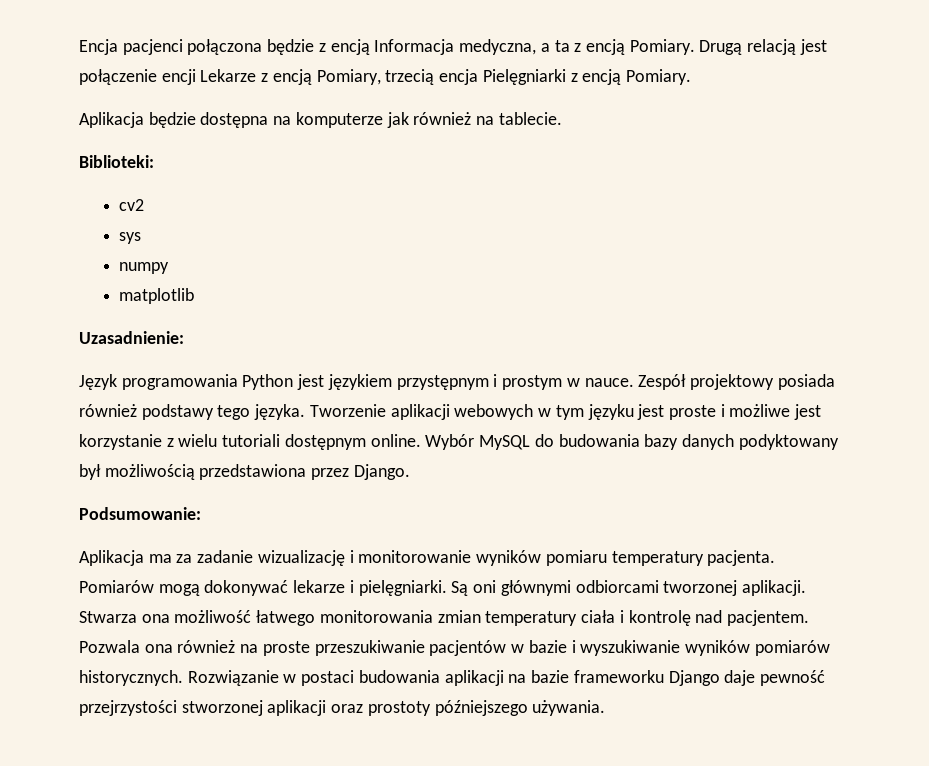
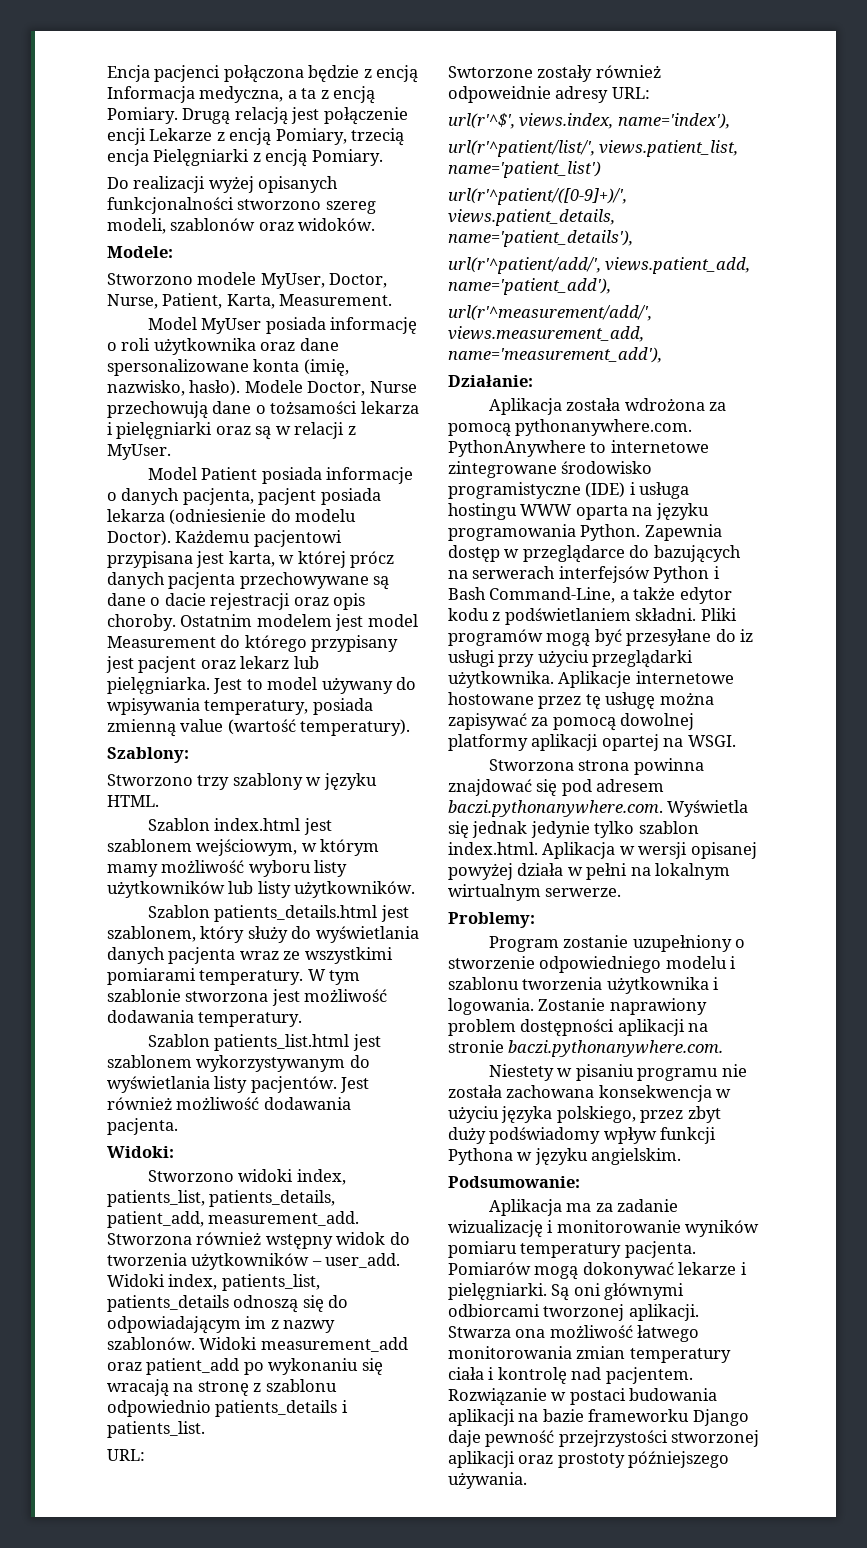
[79,112,562,128] [79,155,154,168] [119,199,145,211] [119,232,142,244] [119,262,170,274] [119,288,195,304] [79,331,184,344] [79,374,835,390] [79,404,822,420] [79,434,839,450] [79,464,410,480] Aplikacja będzie dostępna na komputerze jak również na tablecie. // Biblioteki: // cv2 // sys // numpy // matplotlib // Uzasadnienie: // Język programowania Python jest językiem przystępnym i prostym w nauce. Zespół projektowy posiada również podstawy tego języka. Tworzenie aplikacji webowych w tym języku jest proste i możliwe jest korzystanie z wielu tutoriali dostępnym online. Wybór MySQL do budowania bazy danych podyktowany był możliwością przedstawiona przez Django. -> [107,176,339,193] [107,197,376,214] [107,218,376,234] [107,246,173,258] [107,272,388,289] [107,293,393,309] [147,317,418,334] [107,338,339,355] [107,359,349,376] [107,380,417,396] [107,401,419,419] [107,422,356,440] [107,444,171,460] [147,467,414,484] [107,488,381,505] [107,509,357,525] [107,530,342,547] [107,551,395,568] [107,572,390,590] [107,593,366,610] [107,614,418,631] [107,635,399,652] [106,656,319,673] [107,677,417,694] [107,698,373,715] [107,719,411,737] [107,747,189,763] [107,773,377,790] [107,795,159,807] [147,818,332,835] [107,839,380,856] [107,860,348,877] [107,881,416,898] [147,905,409,922] [107,926,419,943] [107,947,393,964] [107,968,361,985] [107,989,388,1006] [107,1010,303,1027] [147,1034,381,1051] [107,1055,370,1072] [107,1076,370,1093] [107,1097,351,1110] [107,1118,178,1135] [107,1146,174,1158] [147,1169,346,1185] [107,1190,336,1207] [107,1211,360,1228] [107,1232,410,1249] [107,1253,401,1270] [107,1274,320,1291] [107,1295,349,1313] [107,1316,336,1334] [107,1337,408,1352] [107,1358,383,1375] [107,1379,337,1397] [107,1400,348,1417] [107,1421,205,1438] [107,1449,145,1461] [448,65,661,82] [448,86,650,103] [448,113,730,129] [448,140,739,157] [448,161,601,178] [448,188,627,205] [448,209,615,226] [448,230,633,247] [448,257,751,274] [448,278,611,295] [448,305,652,321] [448,326,644,342] [448,347,662,363] [448,375,533,387] [488,398,727,415] [448,419,693,437] [448,440,709,457] [448,461,653,478] [448,482,690,499] [448,503,709,520] [448,524,722,541] [448,545,741,563] [448,566,720,583] [448,587,732,604] [448,608,737,625] [448,629,754,647] [448,650,694,668] [448,671,734,688] [448,692,714,709] [448,713,695,731] [448,734,736,751] [488,758,704,775] [448,779,665,796] [448,800,749,817] [448,821,699,838] [448,842,757,859] [448,863,731,880] [448,884,622,901] [448,912,535,928] [488,935,746,952] [448,956,737,973] [448,977,720,994] [448,998,707,1015] [448,1019,709,1036] [448,1040,724,1057] [488,1064,747,1081] [448,1085,732,1102] [448,1106,721,1123] [448,1127,717,1144] [448,1148,682,1165] Do realizacji wyżej opisanych funkcjonalności stworzono szereg modeli, szablonów oraz widoków. // Modele: // Stworzono modele MyUser, Doctor, Nurse, Patient, Karta, Measurement. // Model MyUser posiada informację o roli użytkownika oraz dane spersonalizowane konta (imię, nazwisko, hasło). Modele Doctor, Nurse przechowują dane o tożsamości lekarza i pielęgniarki oraz są w relacji z MyUser. // Model Patient posiada informacje o danych pacjenta, pacjent posiada lekarza (odniesienie do modelu Doctor). Każdemu pacjentowi przypisana jest karta, w której prócz danych pacjenta przechowywane są dane o dacie rejestracji oraz opis choroby. Ostatnim modelem jest model Measurement do którego przypisany jest pacjent oraz lekarz lub pielęgniarka. Jest to model używany do wpisywania temperatury, posiada zmienną value (wartość temperatury). // Szablony: // Stworzono trzy szablony w języku HTML. // Szablon index.html jest szablonem wejściowym, w którym mamy możliwość wyboru listy użytkowników lub listy użytkowników. // Szablon patients_details.html jest szablonem, który służy do wyświetlania danych pacjenta wraz ze wszystkimi pomiarami temperatury. W tym szablonie stworzona jest możliwość dodawania temperatury. // Szablon patients_list.html jest szablonem wykorzystywanym do wyświetlania listy pacjentów. Jest również możliwość dodawania pacjenta. // Widoki: // Stworzono widoki index, patients_list, patients_details, patient_add, measurement_add. Stworzona również wstępny widok do tworzenia użytkowników – user_add. Widoki index, patients_list, patients_details odnoszą się do odpowiadającym im z nazwy szablonów. Widoki measurement_add oraz patient_add po wykonaniu się wracają na stronę z szablonu odpowiednio patients_details i patients_list. // URL: // Swtorzone zostały również odpoweidnie adresy URL: // url(r'^$', views.index, name='index'), // url(r'^patient/list/', views.patient_list, name='patient_list') // url(r'^patient/([0-9]+)/', views.patient_details, name='patient_details'), // url(r'^patient/add/', views.patient_add, name='patient_add'), // url(r'^measurement/add/', views.measurement_add, name='measurement_add'), // Działanie: // Aplikacja została wdrożona za pomocą pythonanywhere.com. PythonAnywhere to internetowe zintegrowane środowisko programistyczne (IDE) i usługa hostingu WWW oparta na języku programowania Python. Zapewnia dostęp w przeglądarce do bazujących na serwerach interfejsów Python i Bash Command-Line, a także edytor kodu z podświetlaniem składni. Pliki programów mogą być przesyłane do iz usługi przy użyciu przeglądarki użytkownika. Aplikacje internetowe hostowane przez tę usługę można zapisywać za pomocą dowolnej platformy aplikacji opartej na WSGI. // Stworzona strona powinna znajdować się pod adresem baczi.pythonanywhere.com. Wyświetla się jednak jedynie tylko szablon index.html. Aplikacja w wersji opisanej powyżej działa w pełni na lokalnym wirtualnym serwerze. // Problemy: // Program zostanie uzupełniony o stworzenie odpowiedniego modelu i szablonu tworzenia użytkownika i logowania. Zostanie naprawiony problem dostępności aplikacji na stronie baczi.pythonanywhere.com. // Niestety w pisaniu programu nie została zachowana konsekwencja w użyciu języka polskiego, przez zbyt duży podświadomy wpływ funkcji Pythona w języku angielskim.
[79,640,830,656] [79,670,183,686] Pozwala ona również na proste przeszukiwanie pacjentów w bazie i wyszukiwanie wyników pomiarów historycznych. -> (693, 1375) none

